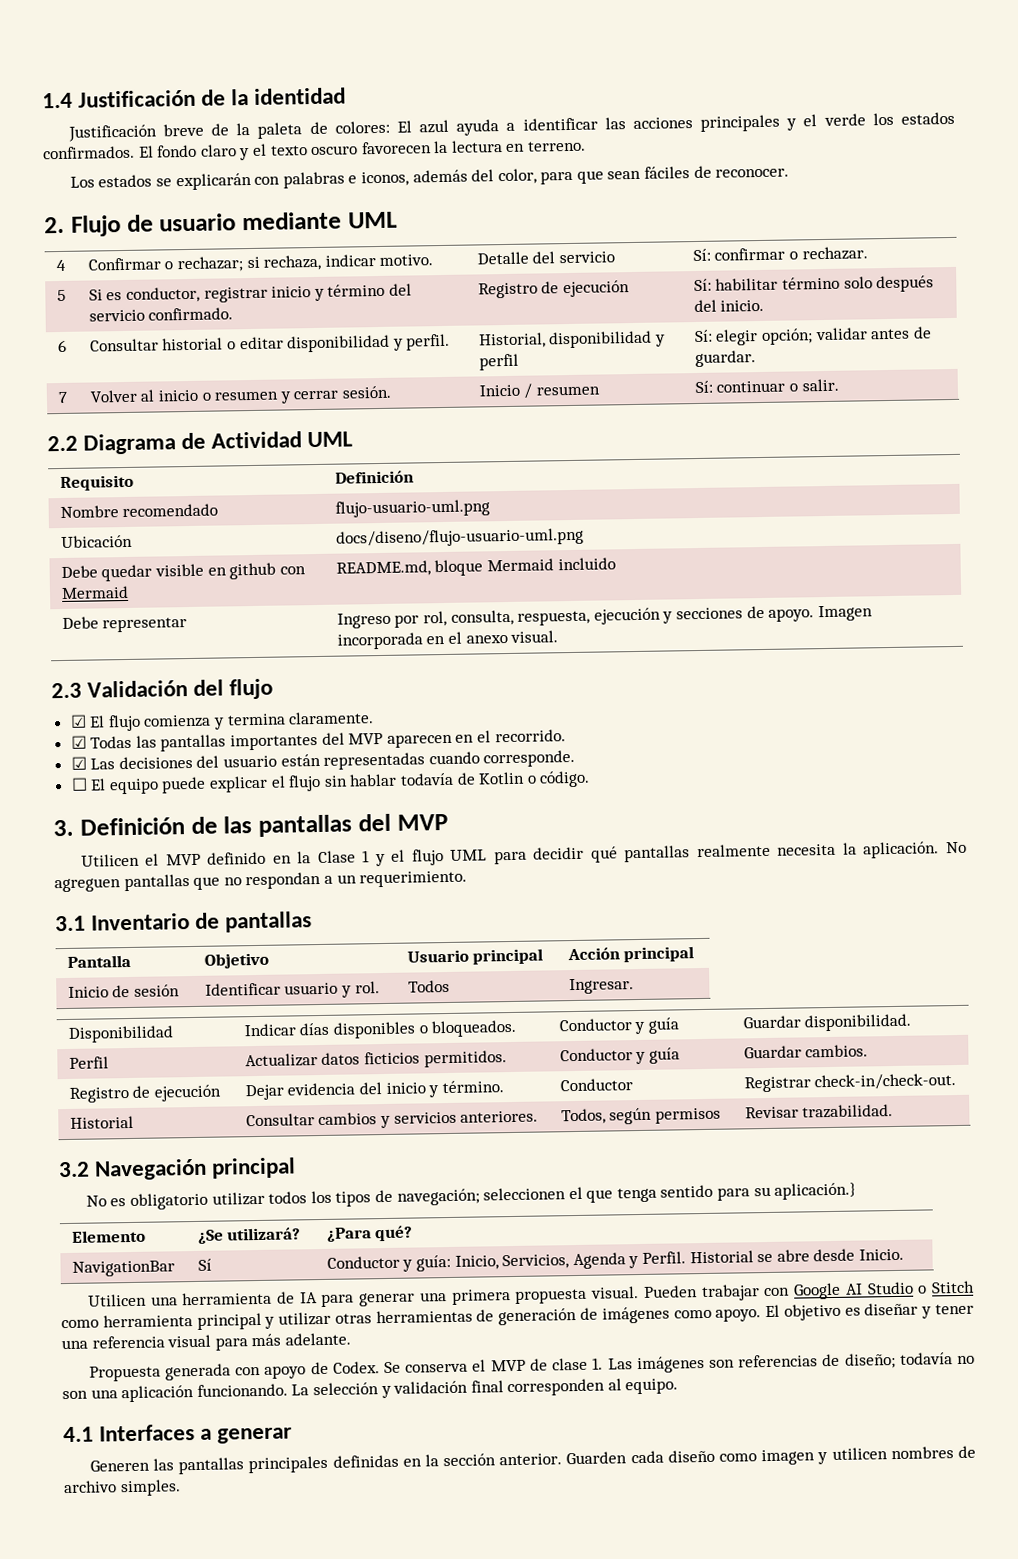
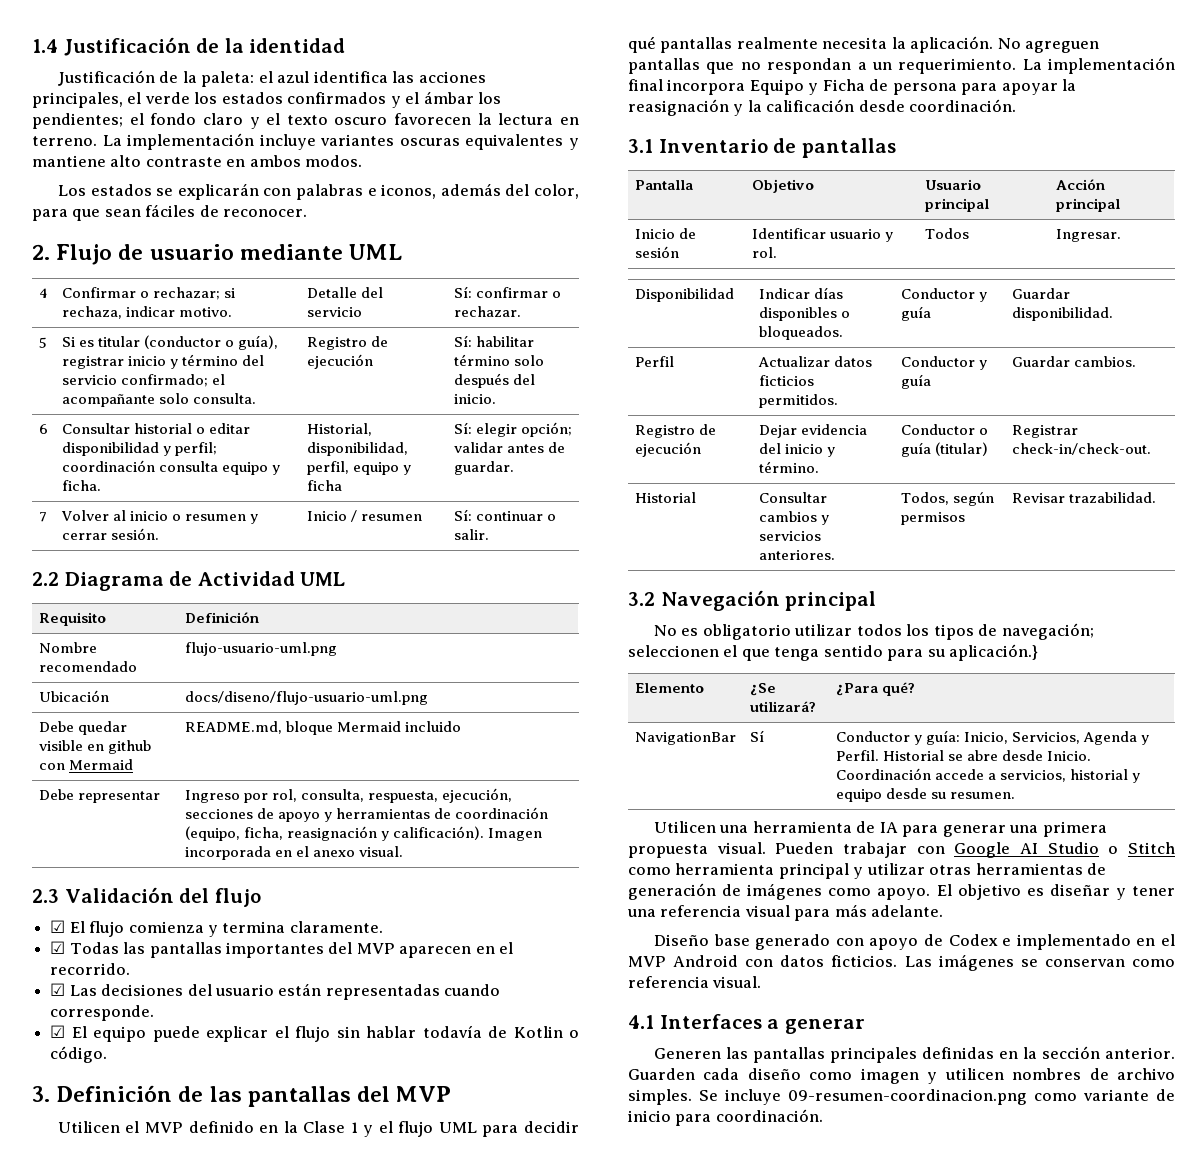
[162,111,955,139] [43,145,154,160] breve de la paleta de colores: El azul ayuda a identificar las acciones principales y el verde los estados confirmados. El -> [159,71,486,87] [32,91,502,108] [32,113,144,129] de la paleta: el azul identifica las acciones principales, el verde los estados confirmados y el ámbar los pendientes; el
(587, 146) none -> [102,133,579,150] [32,155,363,167] La implementación incluye variantes oscuras equivalentes y mantiene alto contraste en ambos modos.
[126,286,201,303] conductor, -> [97,335,278,350] titular (conductor o guía),
[148,307,234,321] confirmado. -> [120,374,225,387] [61,393,256,407] confirmado; el acompañante solo consulta.
[405,333,451,351] [477,330,667,349] [478,353,519,371] perfil. | Historial, disponibilidad y perfil -> [174,442,217,456] [61,460,280,475] [61,480,101,491] [306,423,372,436] [306,442,408,456] [306,461,411,475] [306,480,342,491] perfil; coordinación consulta equipo y ficha. | Historial, disponibilidad, perfil, equipo y ficha
[593,605,815,625] ejecución y secciones de apoyo. -> [441,788,512,803] [184,807,549,822] [184,826,484,841] ejecución, secciones de apoyo y herramientas de coordinación (equipo, ficha, reasignación y calificación).
[70,777,88,791] ☐ -> [50,1025,66,1038] ☑
(468, 879) none -> [1022,57,1175,74] [628,79,1077,95] [628,99,1017,116] La implementación final incorpora Equipo y Ficha de persona para apoyar la reasignación y la calificación desde coordinación.
(633, 1085) none -> [978,428,988,435] [900,442,988,457] o guía (titular)
(904, 1254) none -> [835,768,1140,783] [835,788,1015,802] Coordinación accede a servicios, historial y equipo desde su resumen.
[88,1352,976,1382] [62,1378,679,1403] Propuesta generada con apoyo de Codex. Se conserva el MVP de clase 1. Las imágenes son referencias de diseño; todavía no son una aplicación funcionando. La selección y validación final corresponden al equipo. -> [653,934,1175,950] [628,954,1175,971] [628,976,762,988] Diseño base generado con apoyo de Codex e implementado en el MVP Android con datos ficticios. Las imágenes se conservan como referencia visual.
(181, 1488) none -> [699,1089,1175,1105] [628,1109,823,1126] Se incluye 09-resumen-coordinacion.png como variante de inicio para coordinación.

